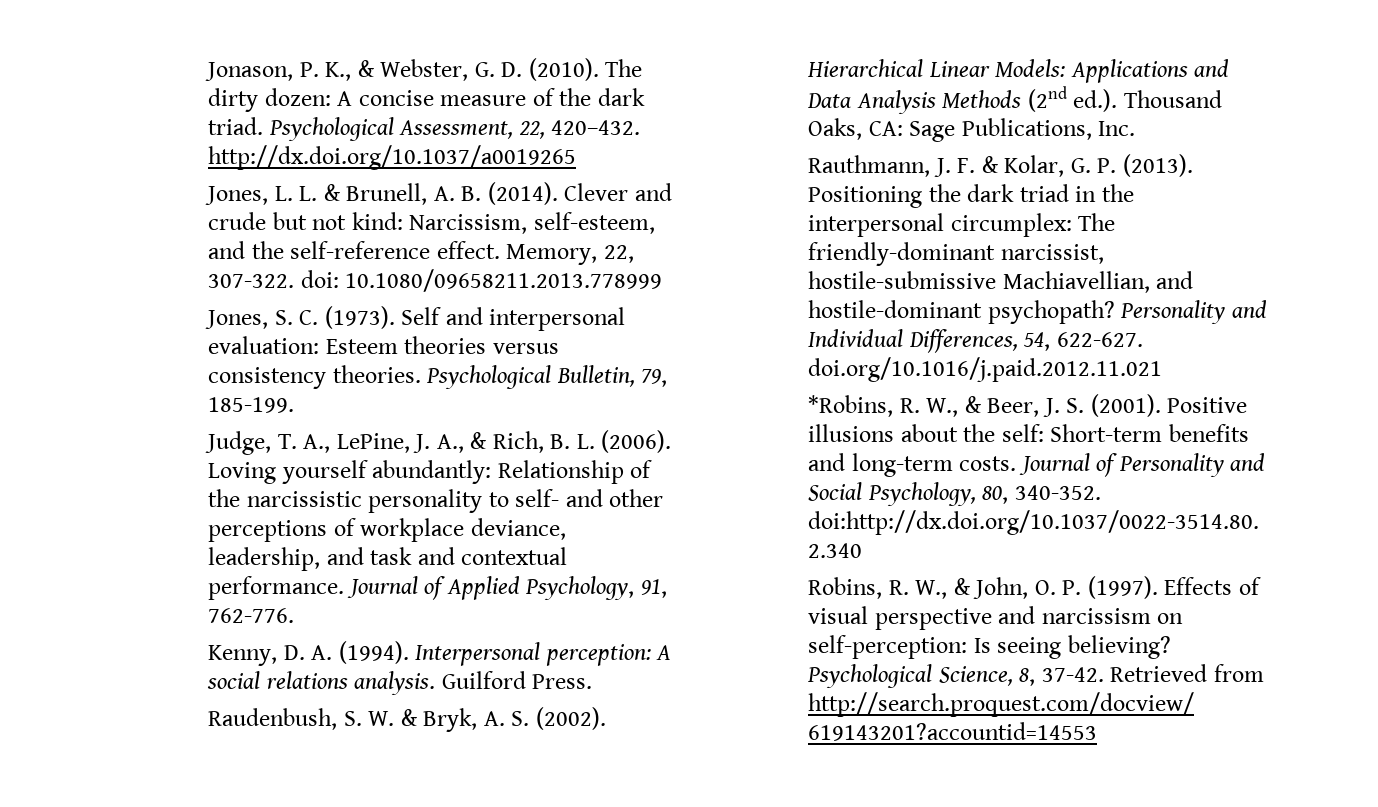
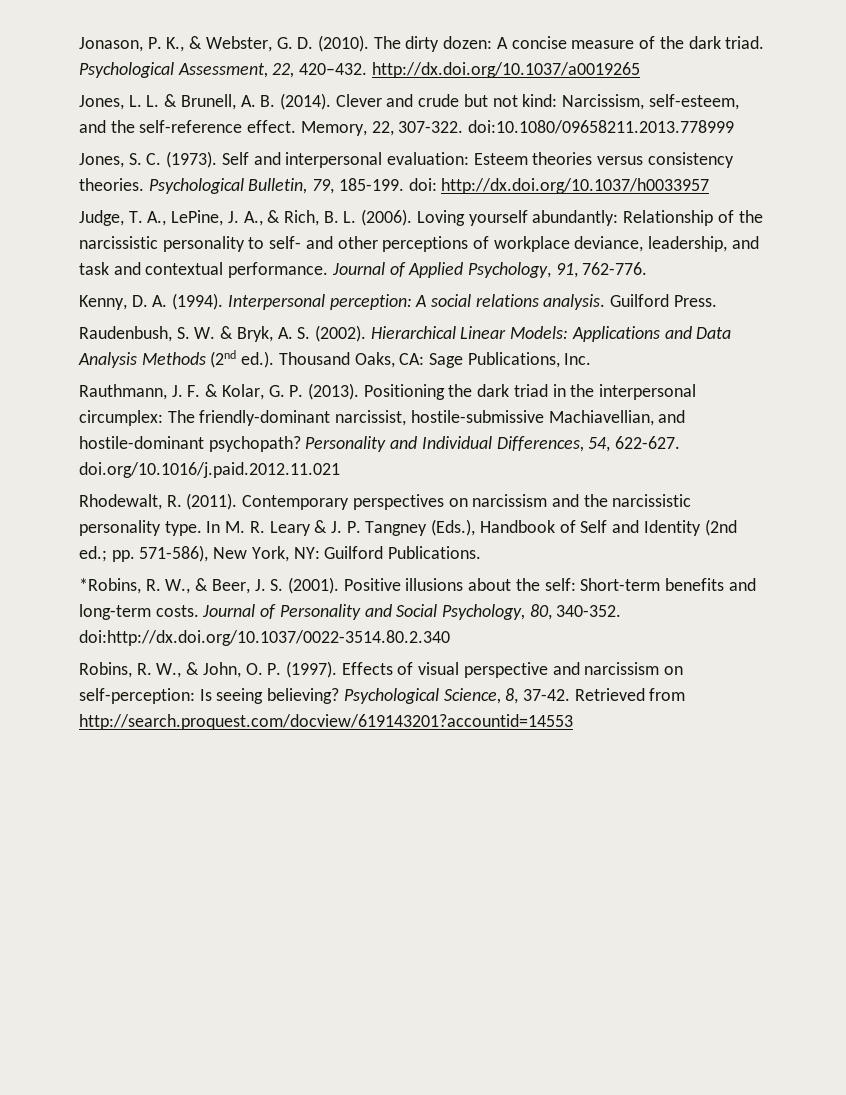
[300,269,663,292] doi: 10.1080/09658211.2013.778999 -> [467,120,734,134] doi:10.1080/09658211.2013.778999
(295, 405) none -> [408,178,710,194] doi: http://dx.doi.org/10.1037/h0033957
(1163, 369) none -> [78,493,692,510] [78,519,737,536] [78,545,481,562] // Rhodewalt, R. (2011). Contemporary perspectives on narcissism and the narcissistic personality type. In M. R. Leary & J. P. Tangney (Eds.), Handbook of Self and Identity (2nd ed.; pp. 571-586), New York, NY: Guilford Publications.

